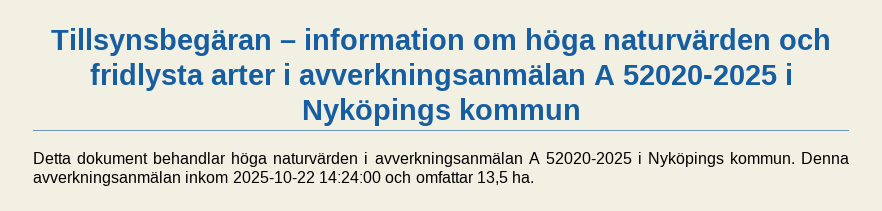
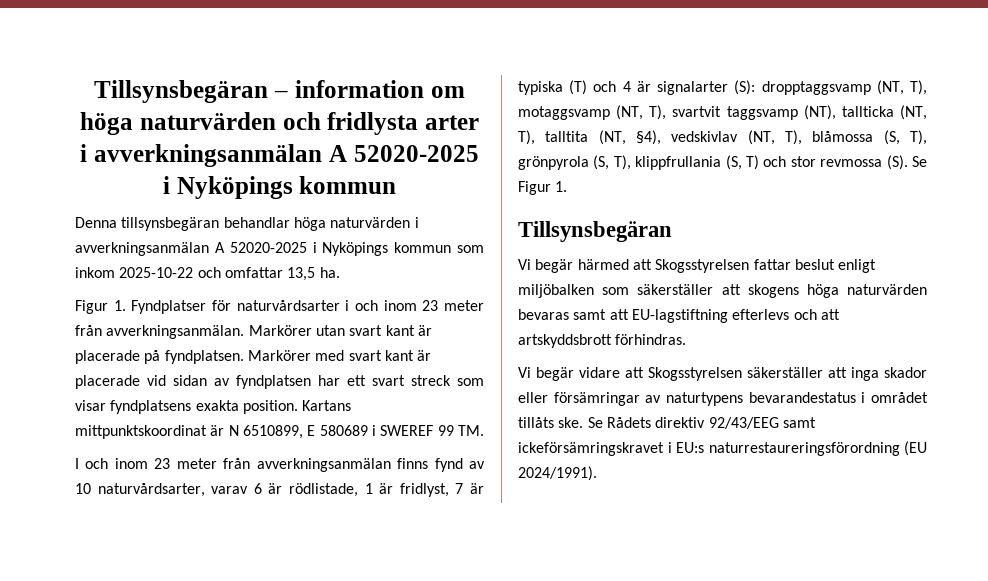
[33,152,149,164] Detta dokument -> [75,217,220,231] Denna tillsynsbegäran
[729,152,850,164] [33,171,181,186] kommun. Denna avverkningsanmälan -> [394,242,484,253] kommun som
[318,171,381,183] 14:24:00 -> (194, 272) none
(535, 177) none -> [75,300,485,314] [75,325,432,339] [75,350,432,364] [75,375,484,389] [75,400,352,414] [75,425,484,439] [75,458,486,472] [75,483,485,497] [518,80,927,95] [518,105,927,120] [518,130,927,145] [518,155,927,170] [518,181,568,195] [518,221,672,242] [518,259,877,273] [518,284,928,298] [518,309,840,323] [518,334,687,348] [518,367,927,381] [518,392,929,406] [518,417,816,429] [518,441,927,456] [518,466,597,481] // Figur 1. Fyndplatser för naturvårdsarter i och inom 23 meter från avverkningsanmälan. Markörer utan svart kant är placerade på fyndplatsen. Markörer med svart kant är placerade vid sidan av fyndplatsen har ett svart streck som visar fyndplatsens exakta position. Kartans mittpunktskoordinat är N 6510899, E 580689 i SWEREF 99 TM. // I och inom 23 meter från avverkningsanmälan finns fynd av 10 naturvårdsarter, varav 6 är rödlistade, 1 är fridlyst, 7 är typiska (T) och 4 är signalarter (S): dropptaggsvamp (NT, T), motaggsvamp (NT, T), svartvit taggsvamp (NT), tallticka (NT, T), talltita (NT, §4), vedskivlav (NT, T), blåmossa (S, T), grönpyrola (S, T), klippfrullania (S, T) och stor revmossa (S). Se Figur 1. // Tillsynsbegäran // Vi begär härmed att Skogsstyrelsen fattar beslut enligt miljöbalken som säkerställer att skogens höga naturvärden bevaras samt att EU-lagstiftning efterlevs och att artskyddsbrott förhindras. // Vi begär vidare att Skogsstyrelsen säkerställer att inga skador eller försämringar av naturtypens bevarandestatus i området tillåts ske. Se Rådets direktiv 92/43/EEG samt ickeförsämringskravet i EU:s naturrestaureringsförordning (EU 2024/1991).

